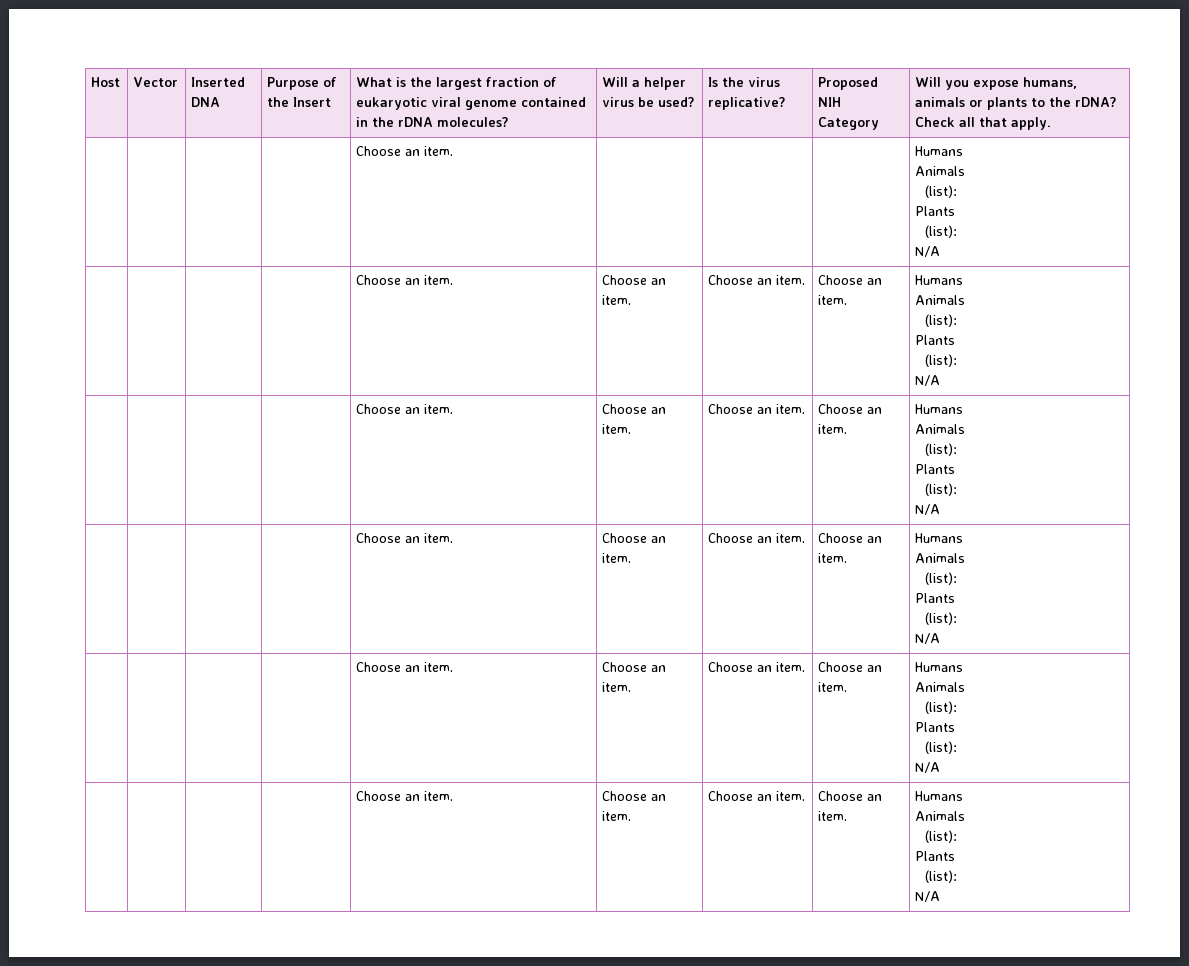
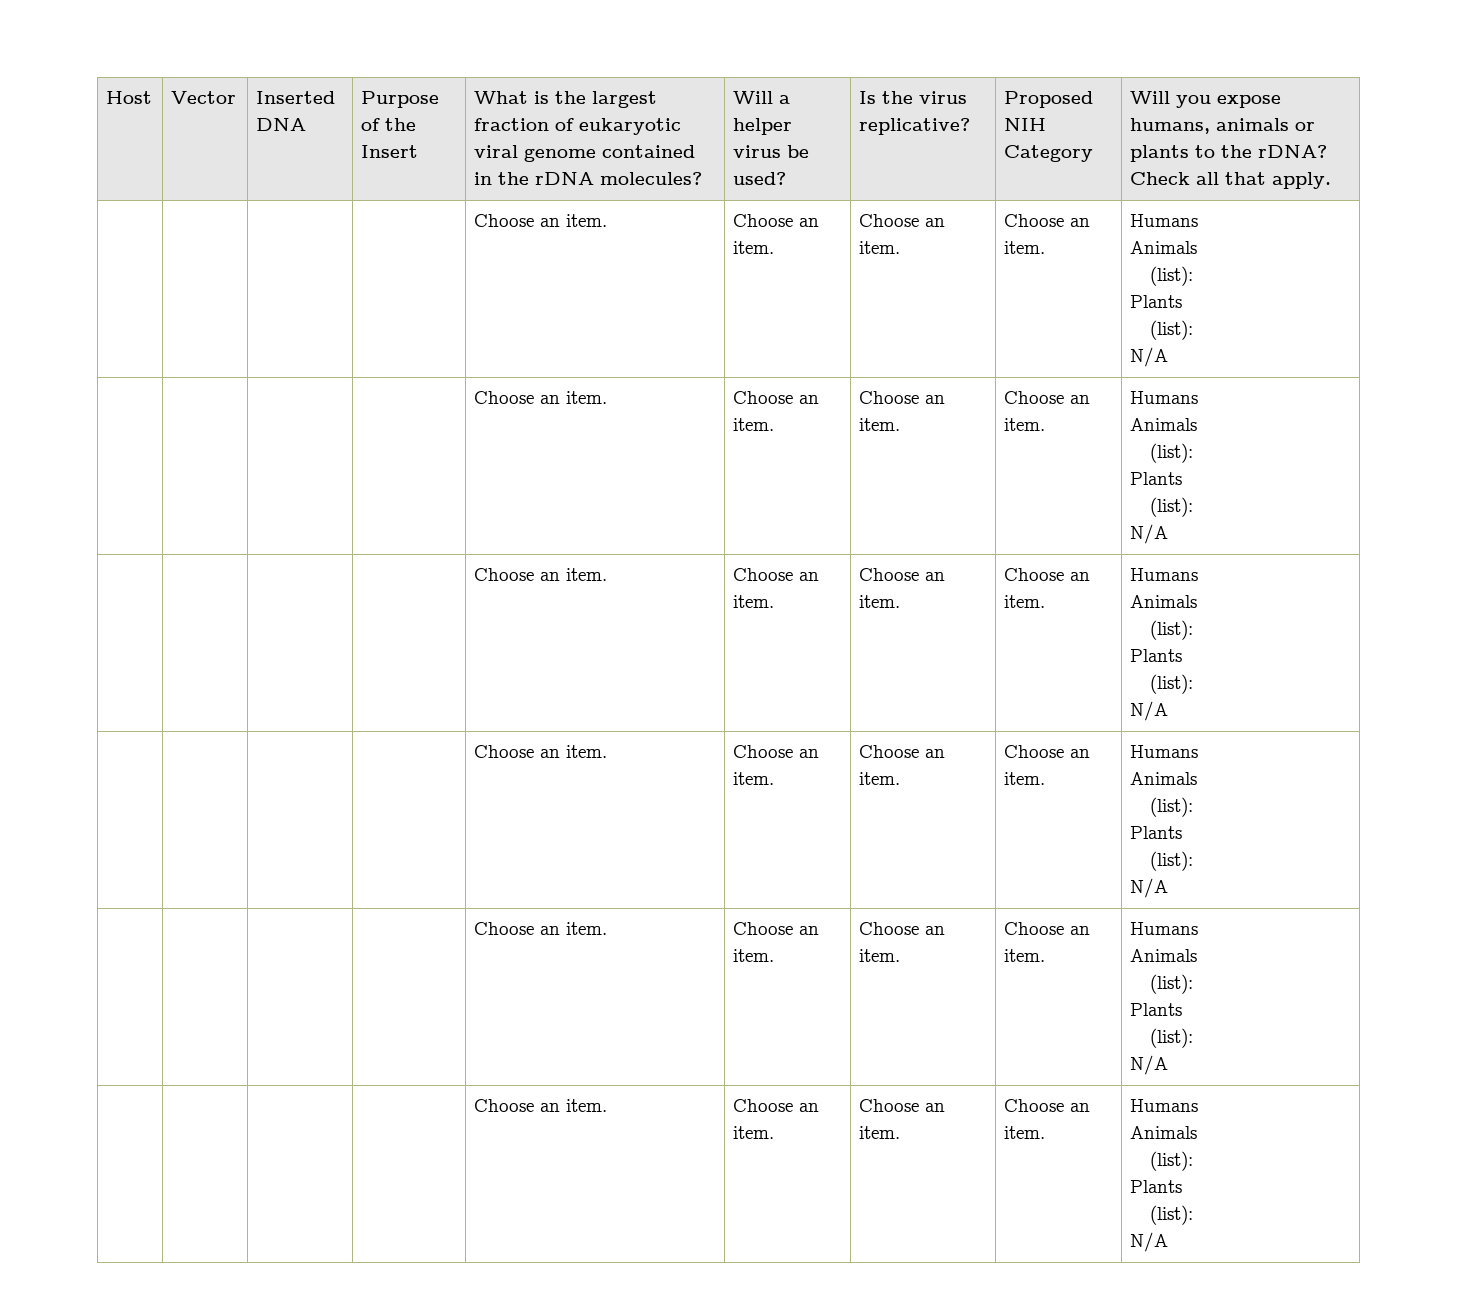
(454, 151) | | -> [733,214,820,227] [733,241,775,254] [859,214,946,227] [859,241,901,254] [1004,214,1091,227] [1004,241,1046,254] Choose an item. | Choose an item. | Choose an item.

